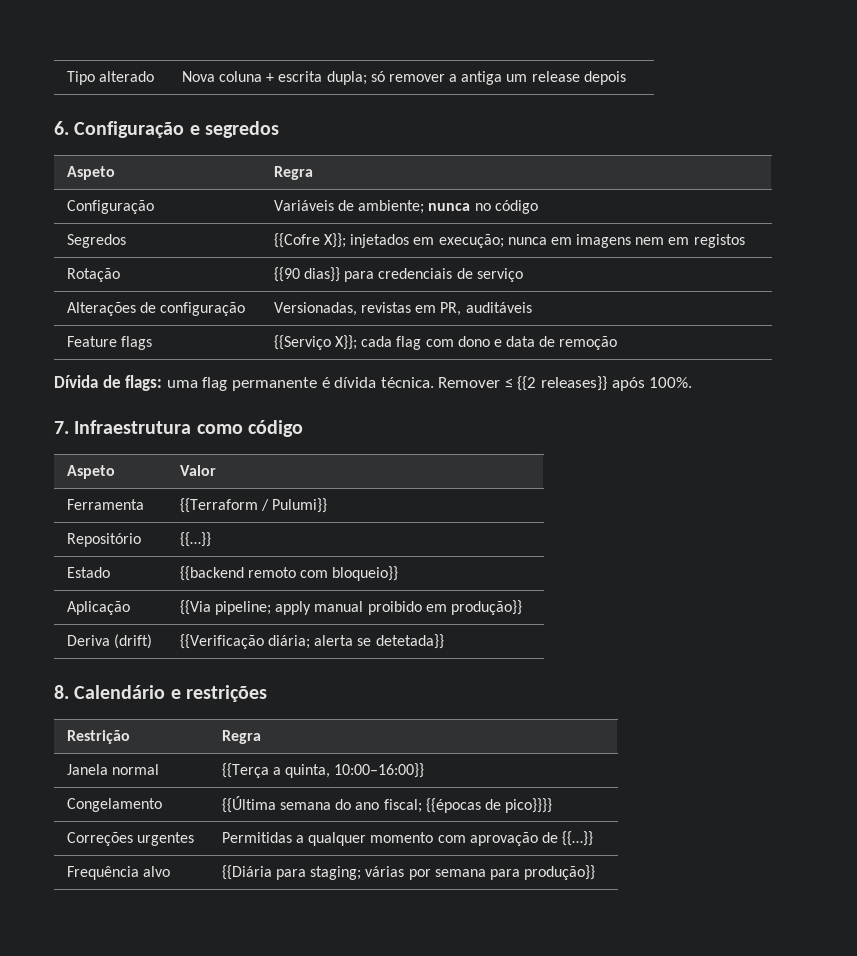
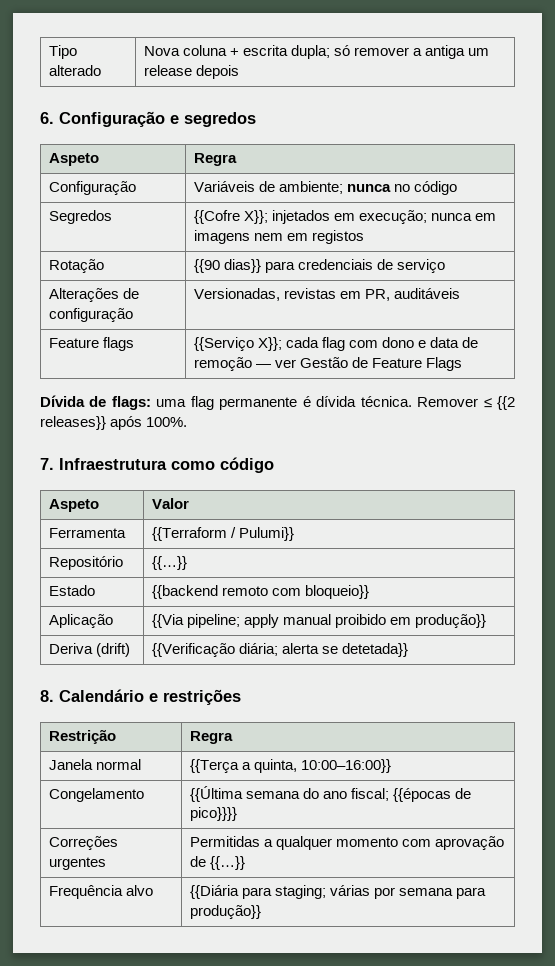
(618, 343) none -> [255,357,463,371] — ver Gestão de Feature Flags

